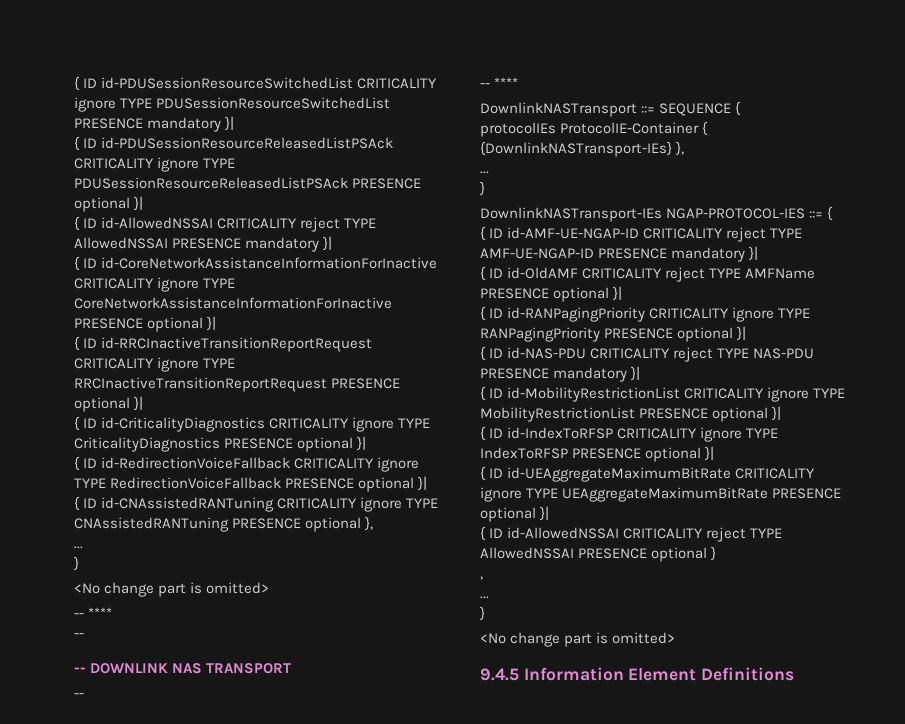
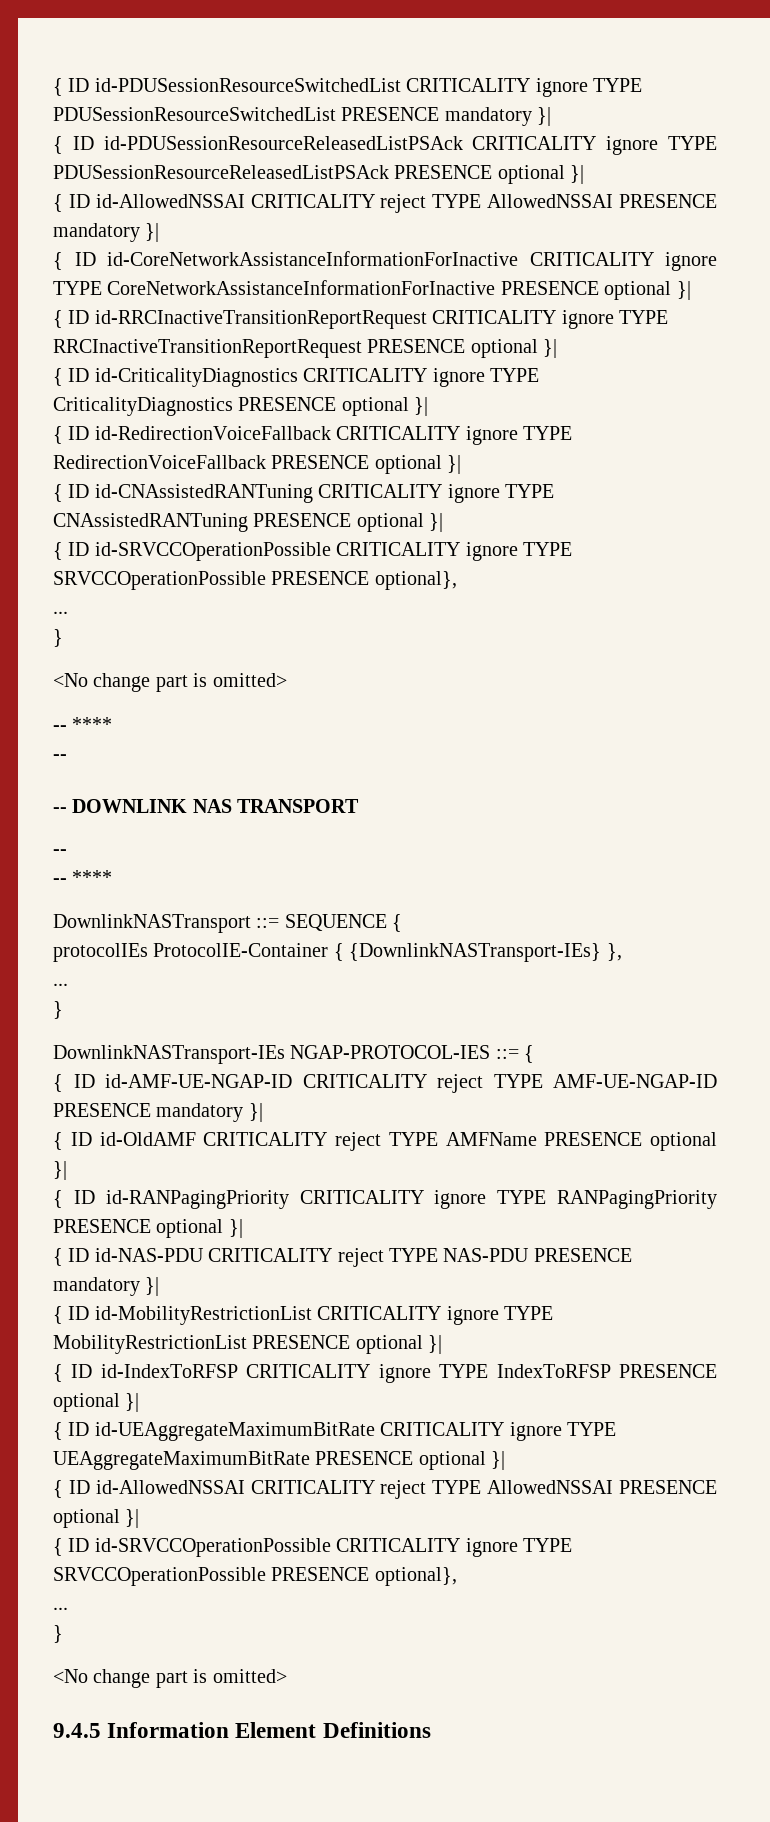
[365,516,374,531] }, -> [429,513,444,532] [53,542,572,561] [53,571,457,590] }| // { ID id-SRVCCOperationPossible CRITICALITY ignore TYPE SRVCCOperationPossible PRESENCE optional},
[711,546,717,561] [480,576,483,580] } // , -> [125,1509,140,1528] [53,1538,572,1557] [53,1567,457,1586] }| // { ID id-SRVCCOperationPossible CRITICALITY ignore TYPE SRVCCOperationPossible PRESENCE optional},

